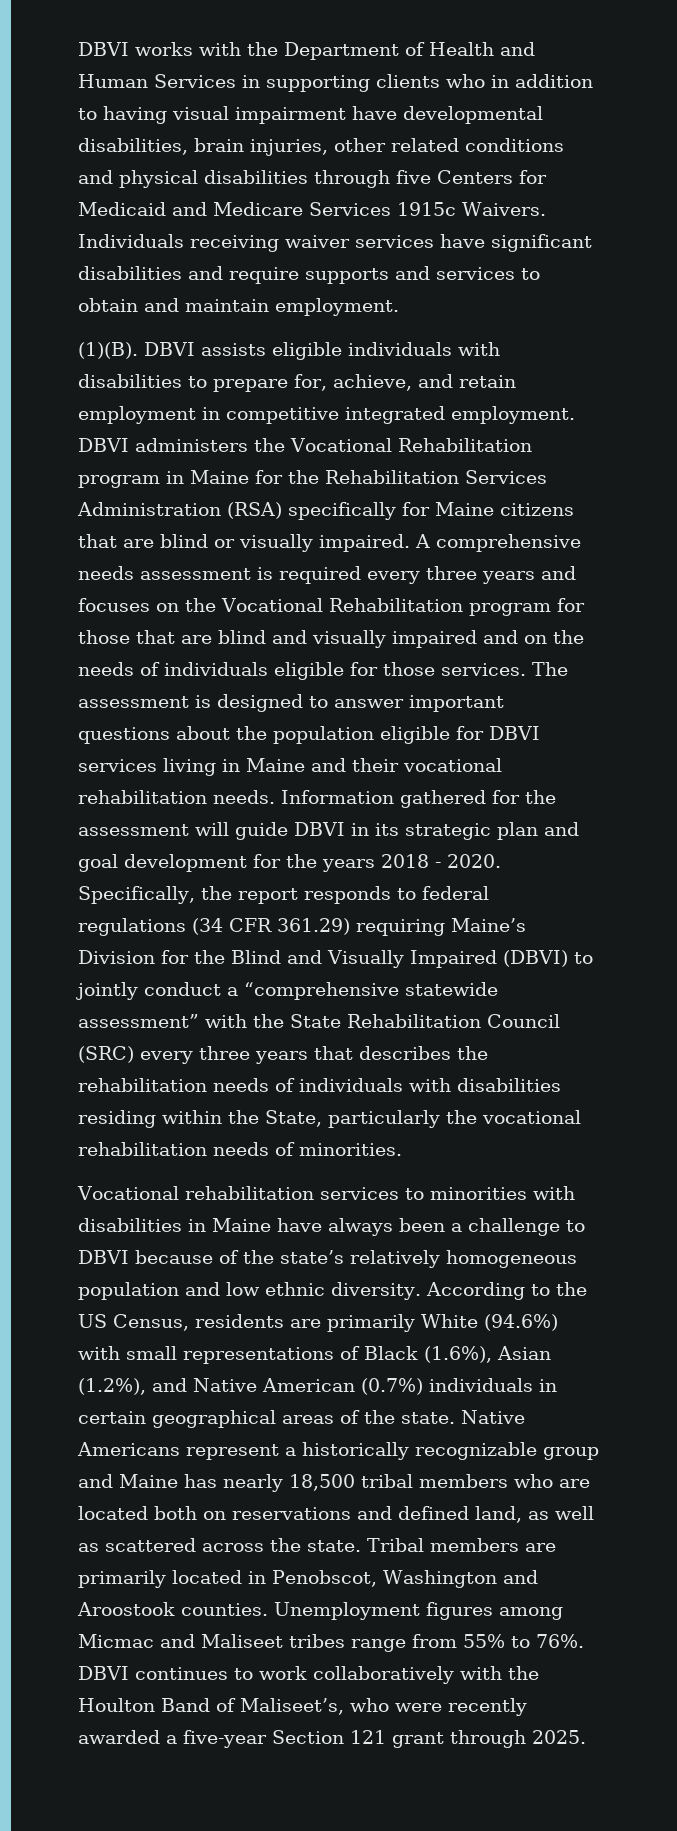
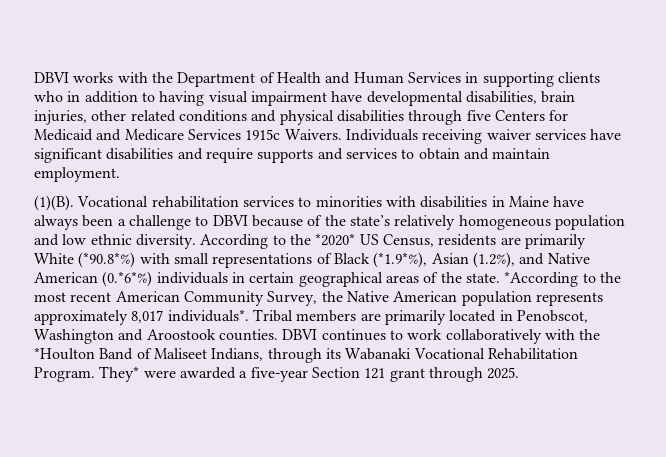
[144,342,500,360] [78,374,516,392] [78,406,575,424] [78,438,532,452] [78,470,547,488] [77,502,574,520] [78,534,581,552] [78,566,576,584] [78,598,585,616] [78,630,584,648] [78,662,568,680] [78,694,504,712] [78,726,540,744] [78,758,502,776] [78,790,556,808] [78,822,579,840] [78,854,501,872] [78,886,489,904] [78,918,526,936] [78,950,593,968] [76,982,498,1000] [78,1014,560,1028] [78,1046,488,1064] [78,1078,561,1092] [78,1110,581,1128] [78,1142,402,1156] DBVI assists eligible individuals with disabilities to prepare for, achieve, and retain employment in competitive integrated employment. DBVI administers the Vocational Rehabilitation program in Maine for the Rehabilitation Services Administration (RSA) specifically for Maine citizens that are blind or visually impaired. A comprehensive needs assessment is required every three years and focuses on the Vocational Rehabilitation program for those that are blind and visually impaired and on the needs of individuals eligible for those services. The assessment is designed to answer important questions about the population eligible for DBVI services living in Maine and their vocational rehabilitation needs. Information gathered for the assessment will guide DBVI in its strategic plan and goal development for the years 2018 - 2020. Specifically, the report responds to federal regulations (34 CFR 361.29) requiring Maine’s Division for the Blind and Visually Impaired (DBVI) to jointly conduct a “comprehensive statewide assessment” with the State Rehabilitation Council (SRC) every three years that describes the rehabilitation needs of individuals with disabilities residing within the State, particularly the vocational rehabilitation needs of minorities. // -> (74, 203) none
(587, 1289) none -> [315,233,356,246] *2020*
[484,1314,558,1331] (94.6%) -> [78,252,136,268] (*90.8*%)
[424,1346,492,1363] (1.6%), -> [373,252,428,268] (*1.9*%),
[361,1378,423,1395] (0.7%) -> [102,271,153,287] (0.*6*%)
[461,1410,525,1424] [77,1442,599,1460] [78,1474,590,1492] [78,1506,594,1523] [78,1538,361,1552] Native Americans represent a historically recognizable group and Maine has nearly 18,500 tribal members who are located both on reservations and defined land, as well as scattered across the state. -> [504,271,621,287] [34,291,603,306] [34,309,249,325] *According to the most recent American Community Survey, the Native American population represents approximately 8,017 individuals*.
[274,1602,563,1620] [78,1634,584,1652] Unemployment figures among Micmac and Maliseet tribes range from 55% to 76%. -> (278, 335) none
[78,1698,155,1712] Houlton -> [34,347,95,360] *Houlton
[240,1698,527,1716] Maliseet’s, who were recently -> [153,348,578,363] [34,366,176,382] Maliseet Indians, through its Wabanaki Vocational Rehabilitation Program. They* were

